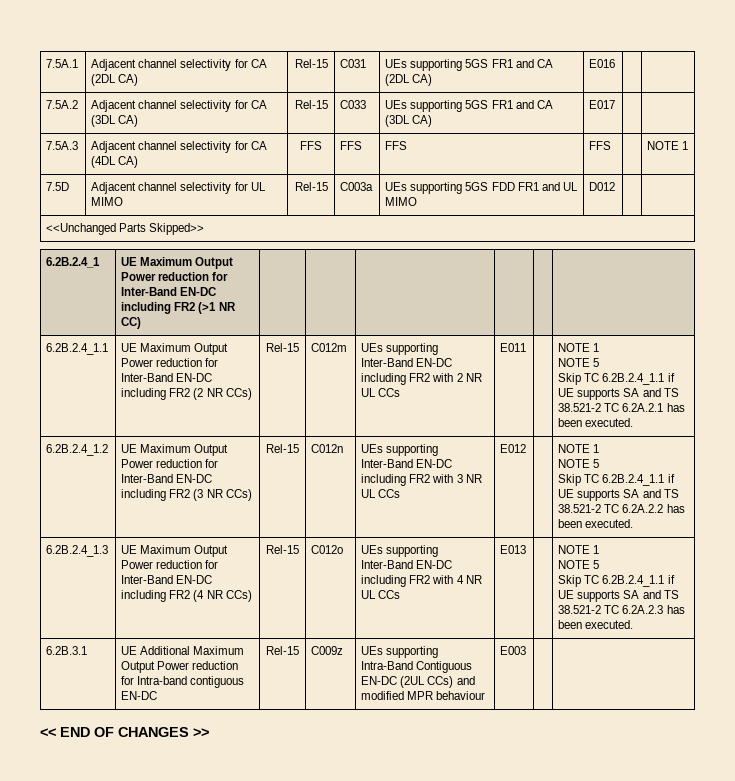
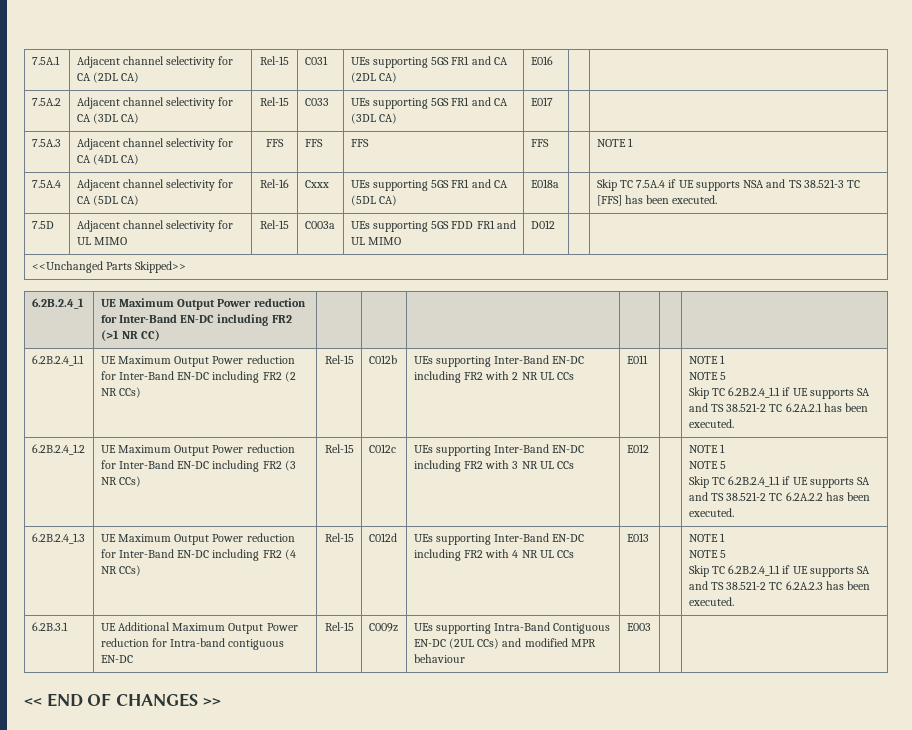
(689, 145) none -> [31,180,61,188] [76,179,234,191] [76,195,140,206] [260,179,289,188] [304,180,329,188] [350,179,508,191] [350,195,397,206] [530,179,559,188] [596,179,861,191] [596,195,718,206] // 7.5A.4 | Adjacent channel selectivity for CA (5DL CA) | Rel-16 | Cxxx | UEs supporting 5GS FR1 and CA (5DL CA) | E018a | | Skip TC 7.5A.4 if UE supports NSA and TS 38.521-3 TC [FFS] has been executed.
[311,343,348,352] C012m -> [368,355,397,364] C012b
[311,444,344,453] C012n -> [368,444,396,453] C012c
[311,545,344,554] C012o -> [368,533,397,542] C012d

